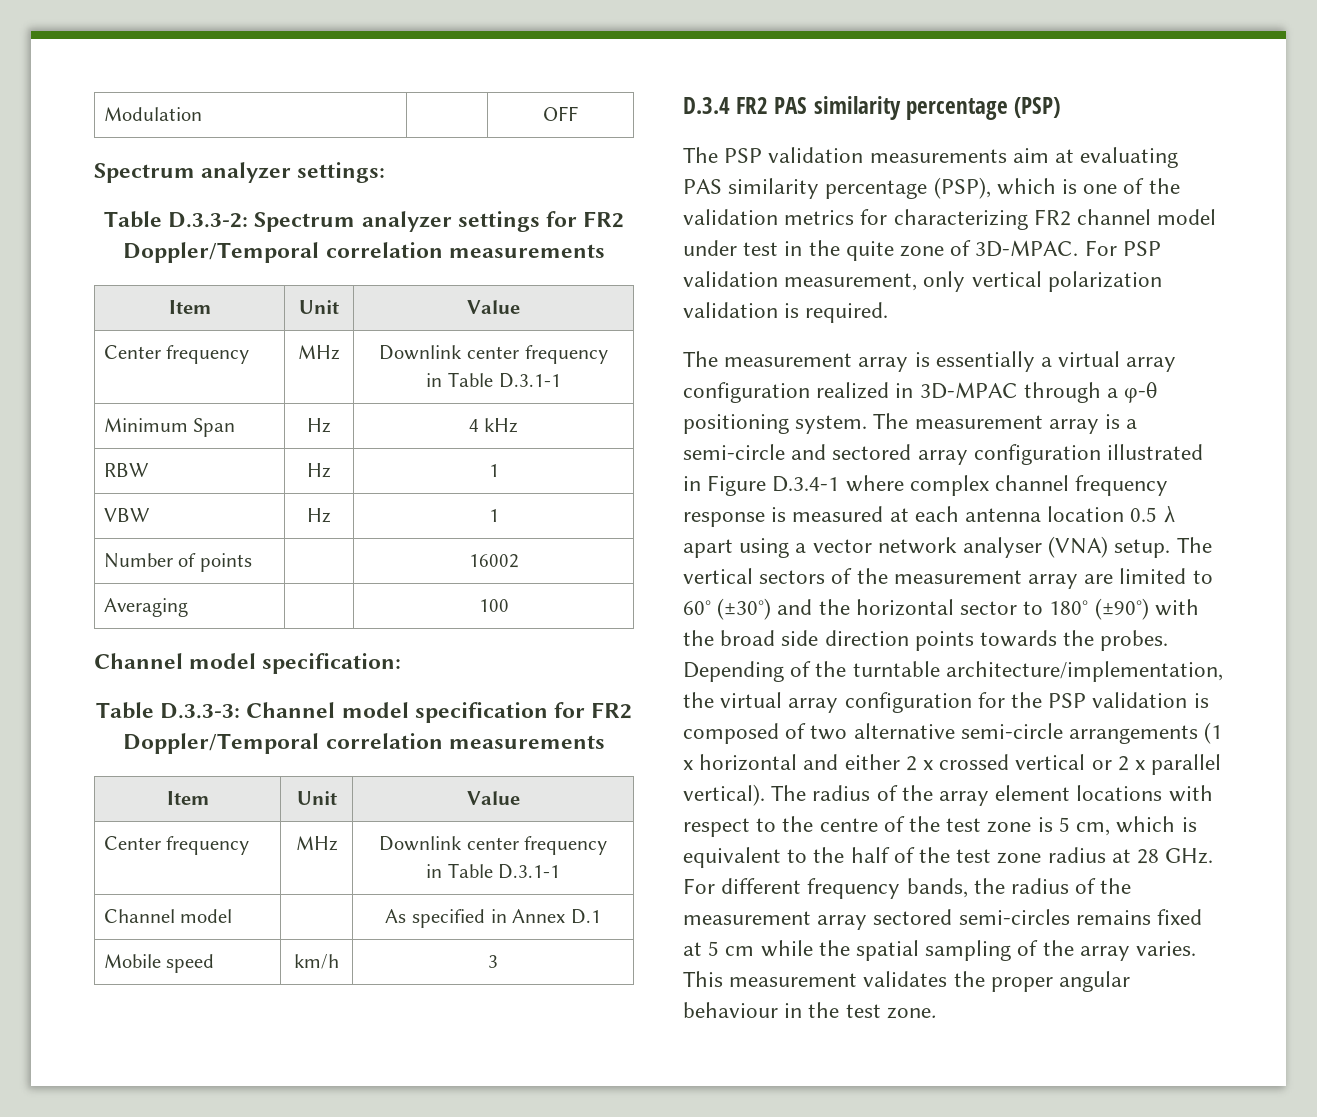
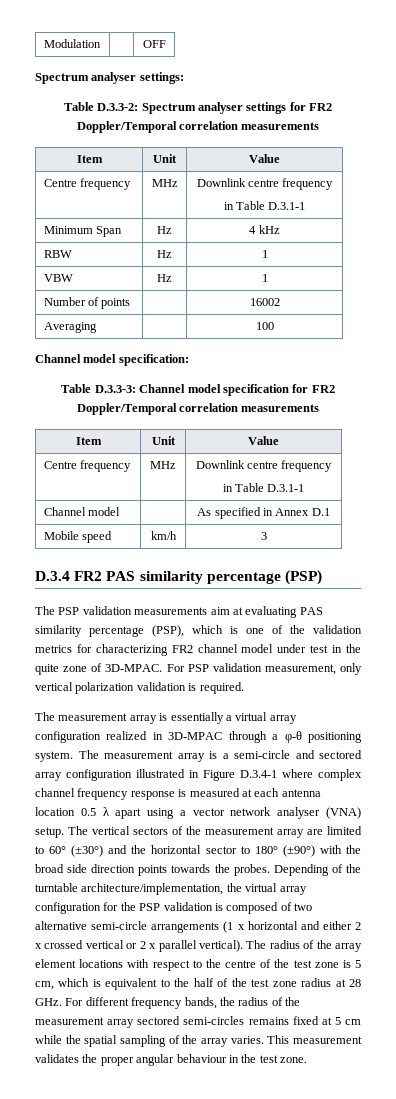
[201,162,292,183] analyzer -> [91,72,137,84] analyser
[361,211,452,232] analyzer -> [198,102,243,114] analyser
[103,345,250,364] [298,345,340,360] [379,345,519,360] Center frequency | MHz | Downlink center -> [43,178,132,190] [151,179,178,187] [196,178,279,187] Centre frequency | MHz | Downlink centre
[103,836,250,855] [295,836,338,851] [378,836,519,851] Center frequency | MHz | Downlink center -> [43,460,132,472] [150,461,176,469] [195,460,278,469] Centre frequency | MHz | Downlink centre

